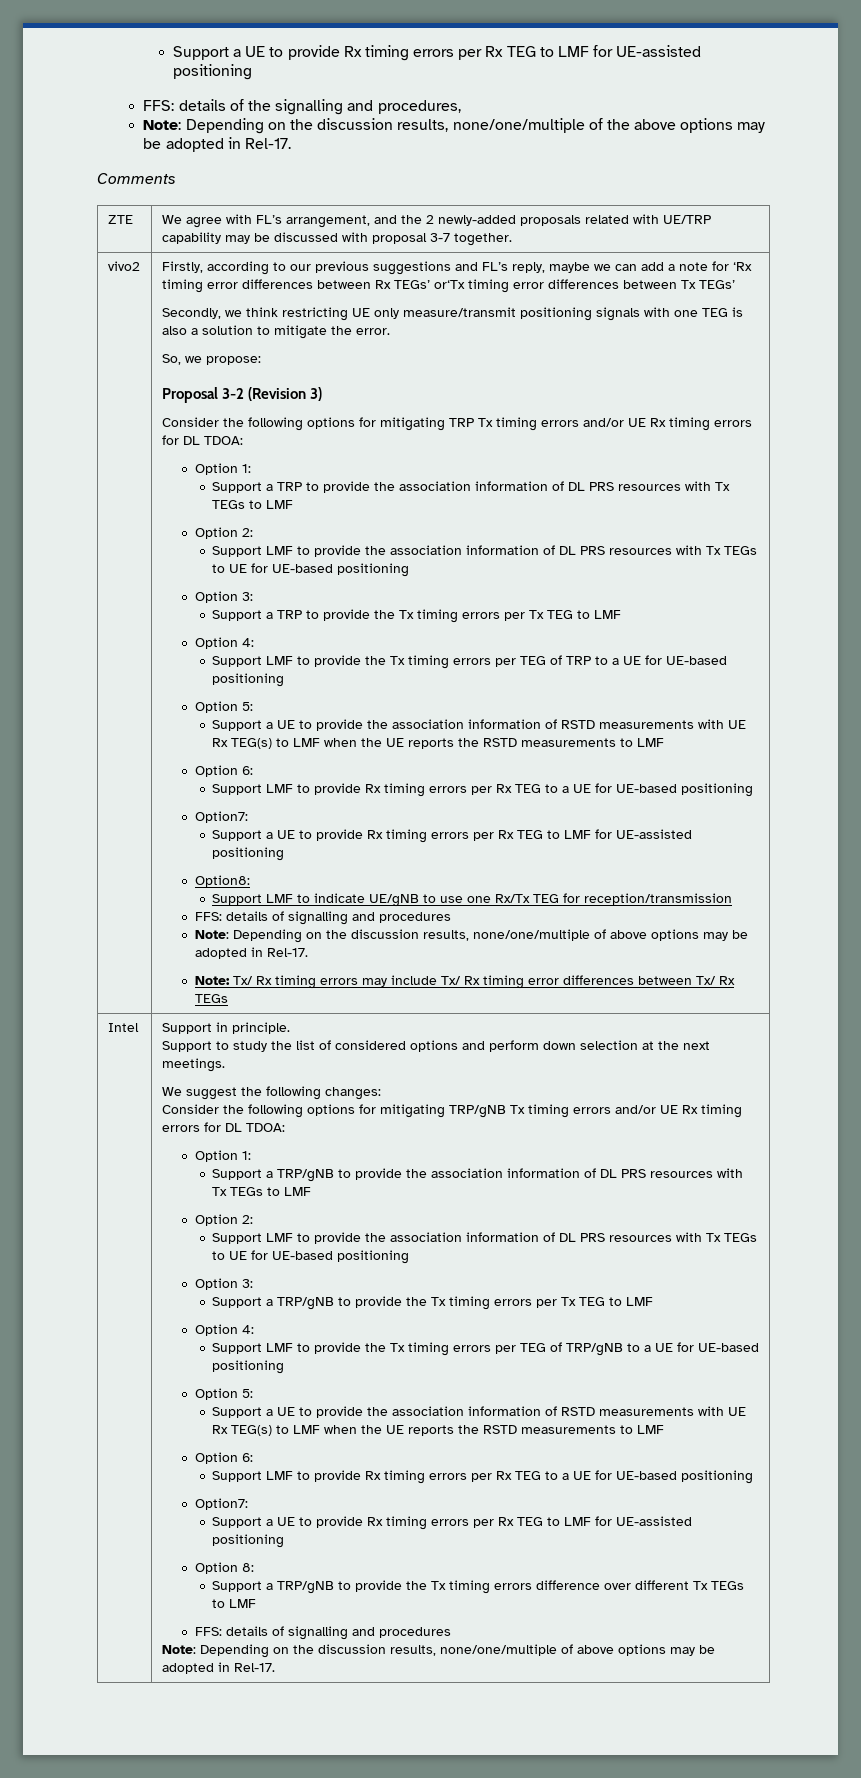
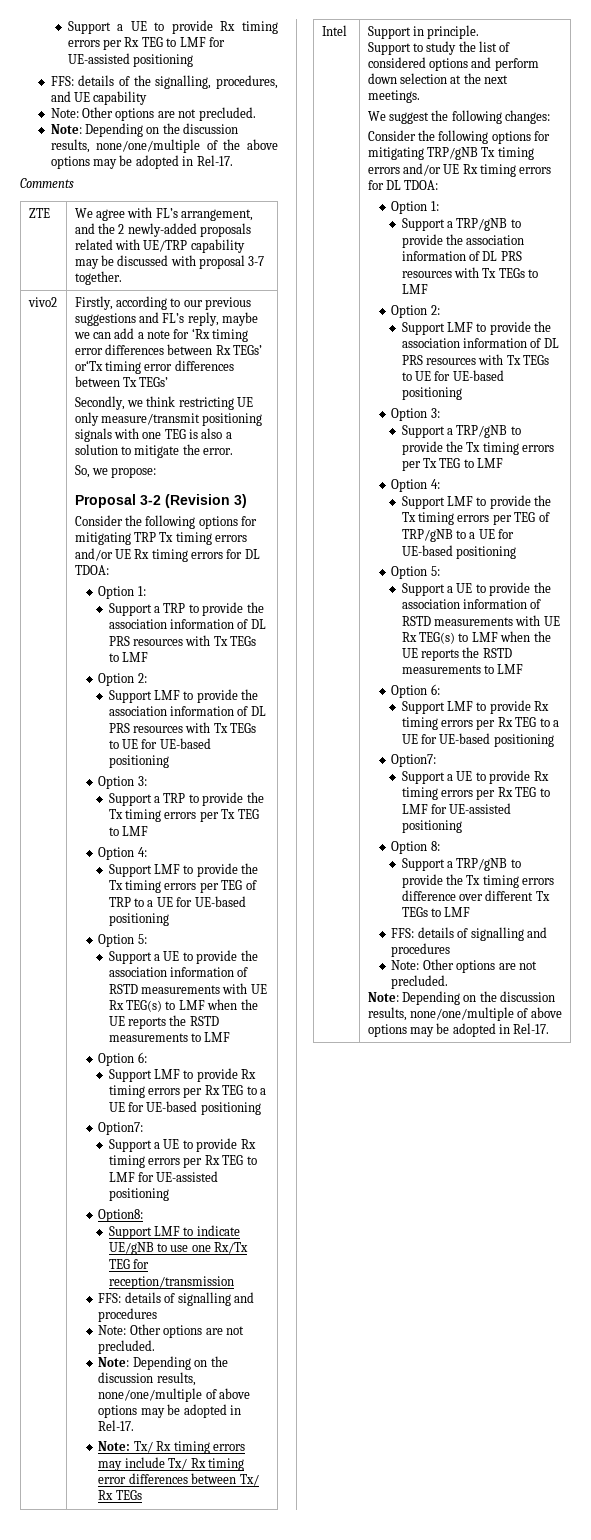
[275,99,461,115] signalling and procedures, -> [155,75,278,89] [50,91,148,105] [50,107,256,121] signalling, procedures, and UE capability // Note: Other options are not precluded.
(451, 917) none -> [98,1324,244,1338] [98,1340,156,1354] // Note: Other options are not precluded.
(451, 1632) none -> [391,959,537,973] [391,975,449,989] // Note: Other options are not precluded.

